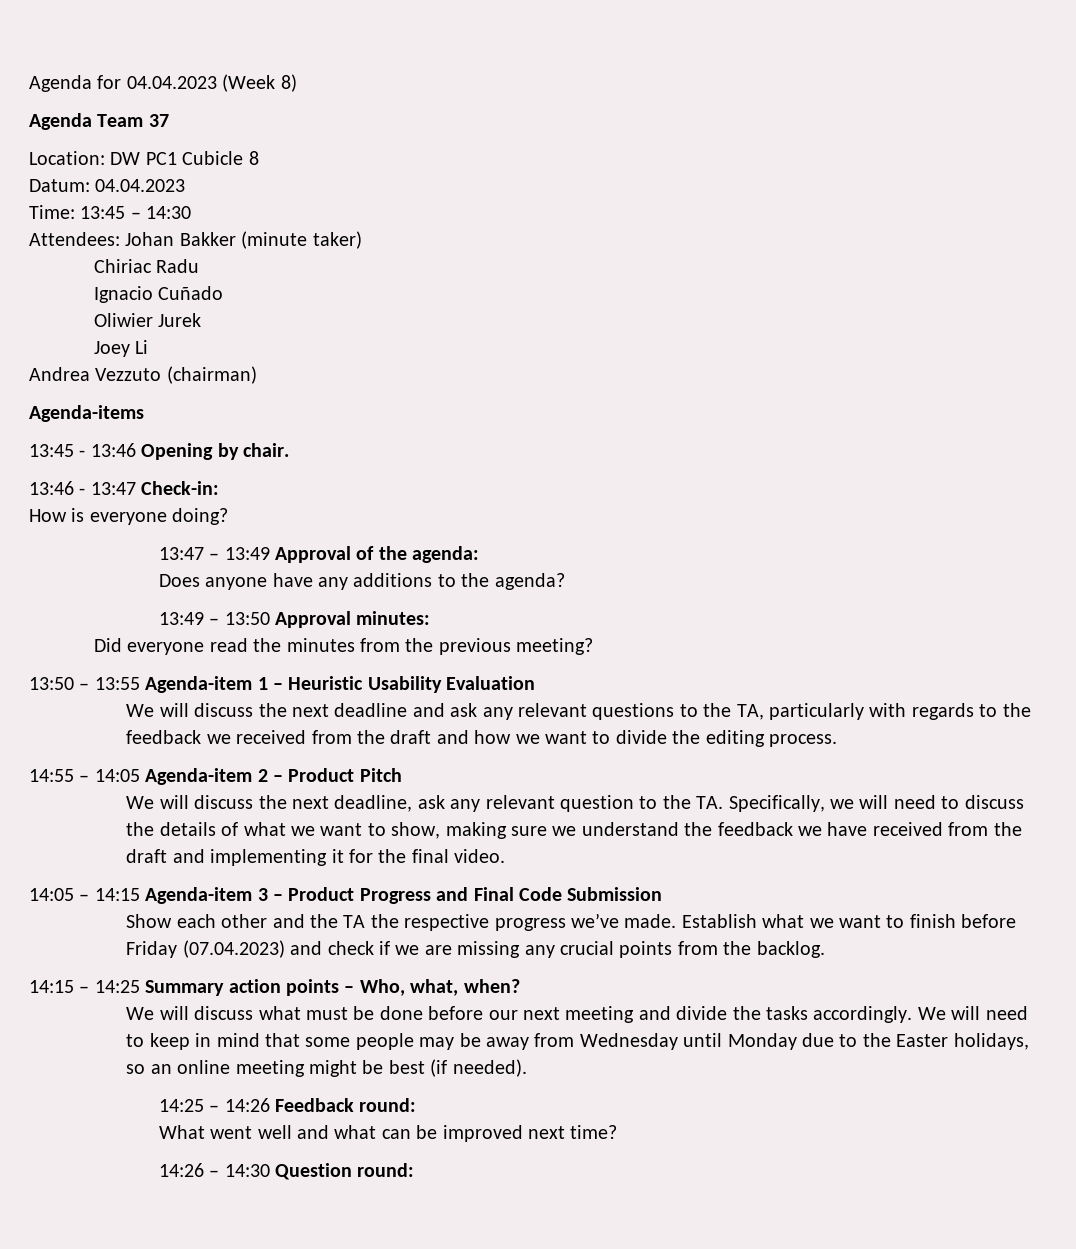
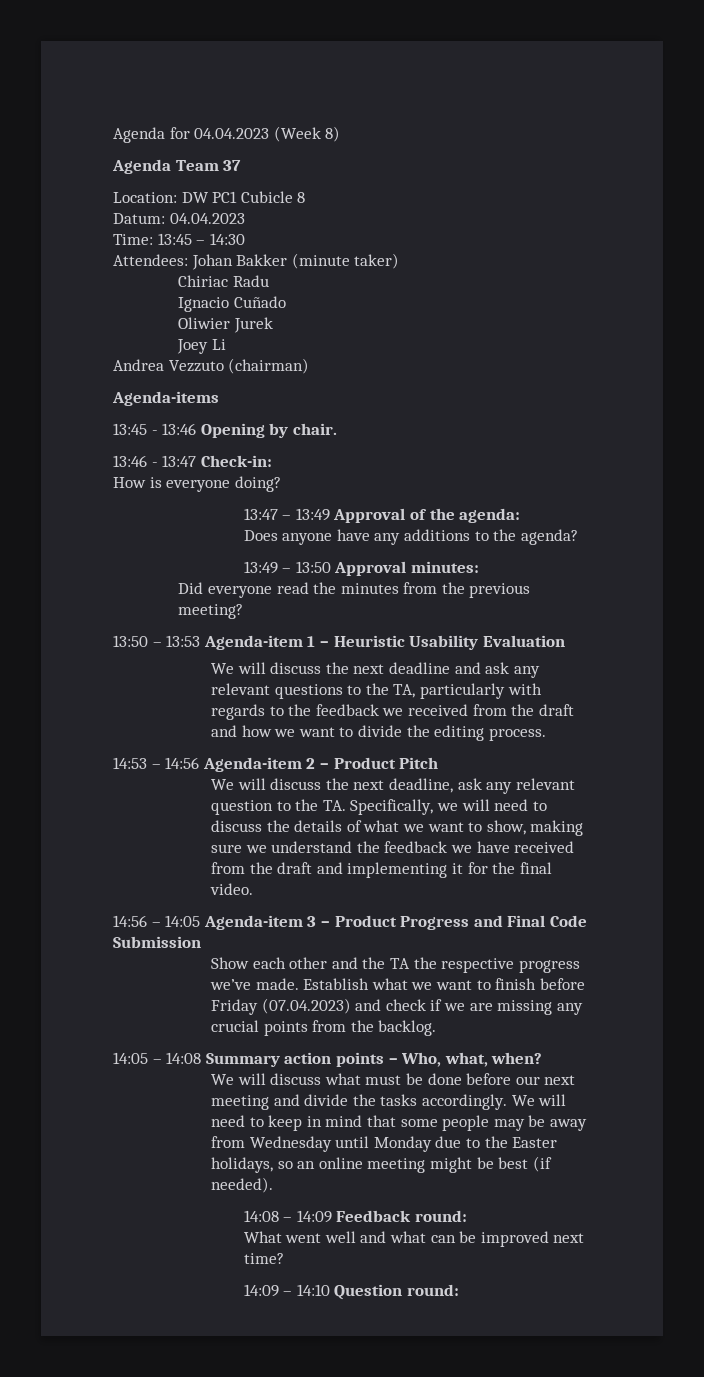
[94,677,140,690] 13:55 -> [166,635,201,647] 13:53
[29,769,140,782] 14:55 – 14:05 -> [113,757,200,769] 14:53 – 14:56
[29,888,140,901] 14:05 – 14:15 -> [113,915,201,927] 14:56 – 14:05
[29,980,140,993] 14:15 – 14:25 -> [113,1052,202,1064] 14:05 – 14:08
[158,1098,270,1112] 14:25 – 14:26 -> [243,1210,332,1223] 14:08 – 14:09
[158,1163,270,1177] 14:26 – 14:30 -> [243,1284,330,1297] 14:09 – 14:10

